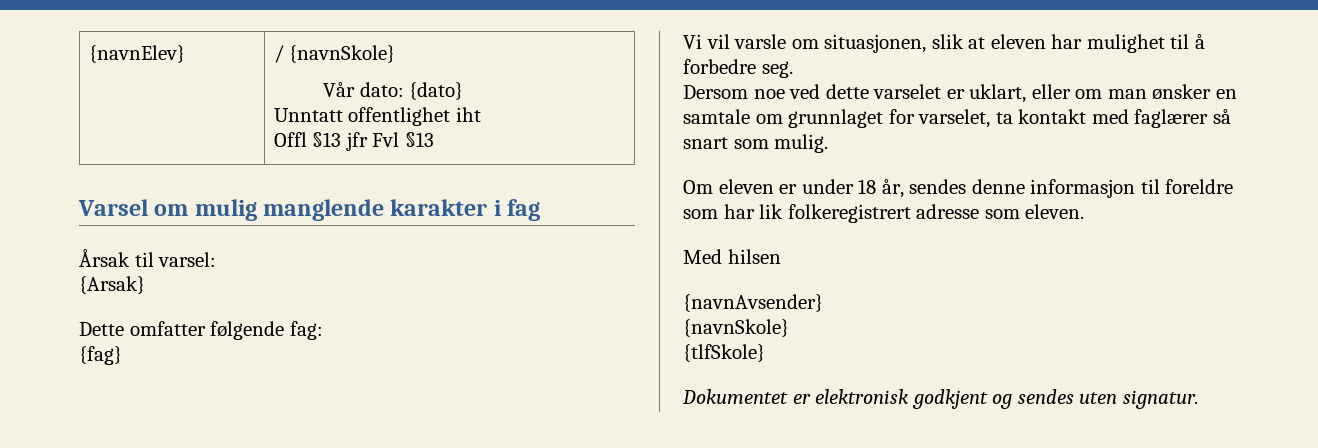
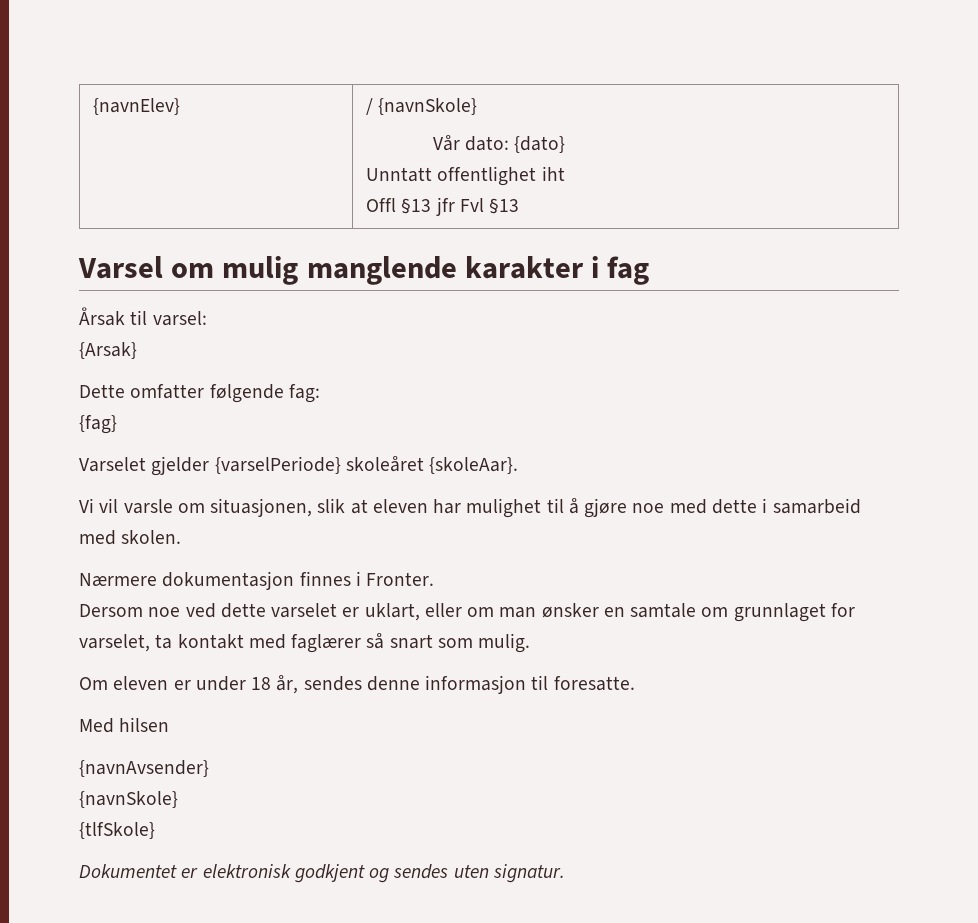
(122, 355) none -> [79,456,519,476] // Varselet gjelder {varselPeriode} skoleåret {skoleAar}.
[683,59,793,78] forbedre seg. -> [584,498,861,518] [79,530,182,545] [79,571,435,590] gjøre noe med dette i samarbeid med skolen. // Nærmere dokumentasjon finnes i Fronter.
[1165,179,1234,194] [683,204,1085,223] foreldre som har lik folkeregistrert adresse som eleven. -> [553,676,635,691] foresatte.

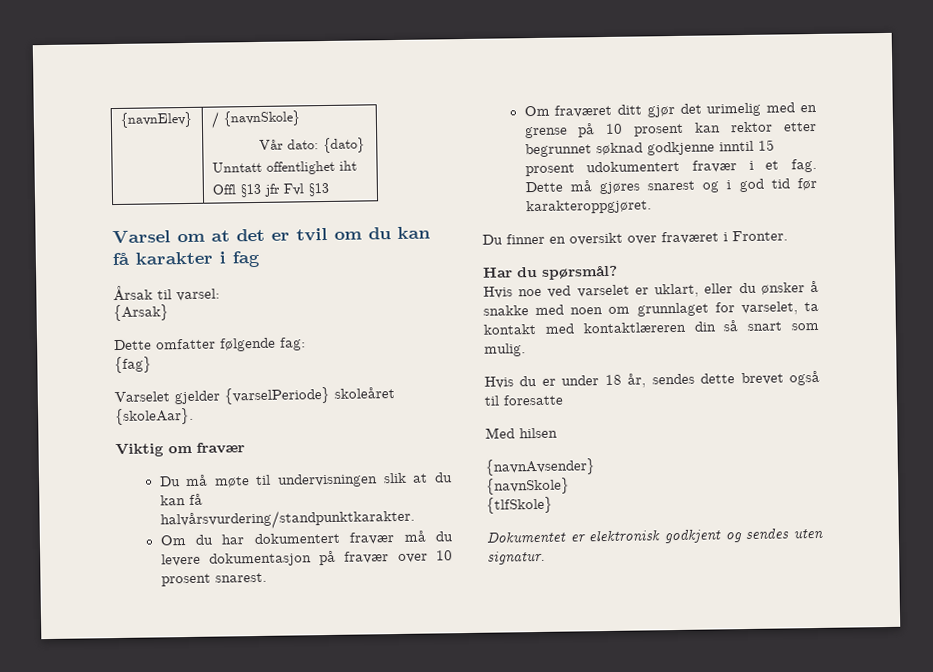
[222,256,457,285] mulig manglende -> [211,226,431,242] [112,252,130,266] at det er tvil om du kan få
[79,498,861,518] [79,530,182,545] [79,571,435,590] [79,604,143,617] Vi vil varsle om situasjonen, slik at eleven har mulighet til å gjøre noe med dette i samarbeid med skolen. // Nærmere dokumentasjon finnes i Fronter. // Dersom -> [115,442,245,458] [158,472,453,488] [159,493,203,506] [159,508,415,531] [159,530,453,546] [160,550,453,567] [160,572,267,587] [523,102,817,118] [524,121,817,139] [524,139,775,158] [524,158,817,177] [524,177,817,195] [525,199,652,215] [482,230,788,246] [483,265,618,280] [483,286,513,299] Viktig om fravær // Du må møte til undervisningen slik at du kan få halvårsvurdering/standpunktkarakter. // Om du har dokumentert fravær må du levere dokumentasjon på fravær over 10 prosent snarest. // Om fraværet ditt gjør det urimelig med en grense på 10 prosent kan rektor etter begrunnet søknad godkjenne inntil 15 prosent udokumentert fravær i et fag. Dette må gjøres snarest og i god tid før karakteroppgjøret. // Du finner en oversikt over fraværet i Fronter. // Har du spørsmål? // Hvis
[220,603,266,618] dette -> (572, 291) none
[467,603,697,618] om man ønsker en samtale -> [738,280,819,295] [483,304,604,316] du ønsker å snakke med noen
[291,634,362,653] faglærer -> [582,321,716,334] kontaktlæreren din
[79,676,169,690] Om eleven -> [484,375,538,389] Hvis du
[366,675,635,694] denne informasjon til foresatte. -> [700,370,820,386] [484,394,563,406] dette brevet også til foresatte

